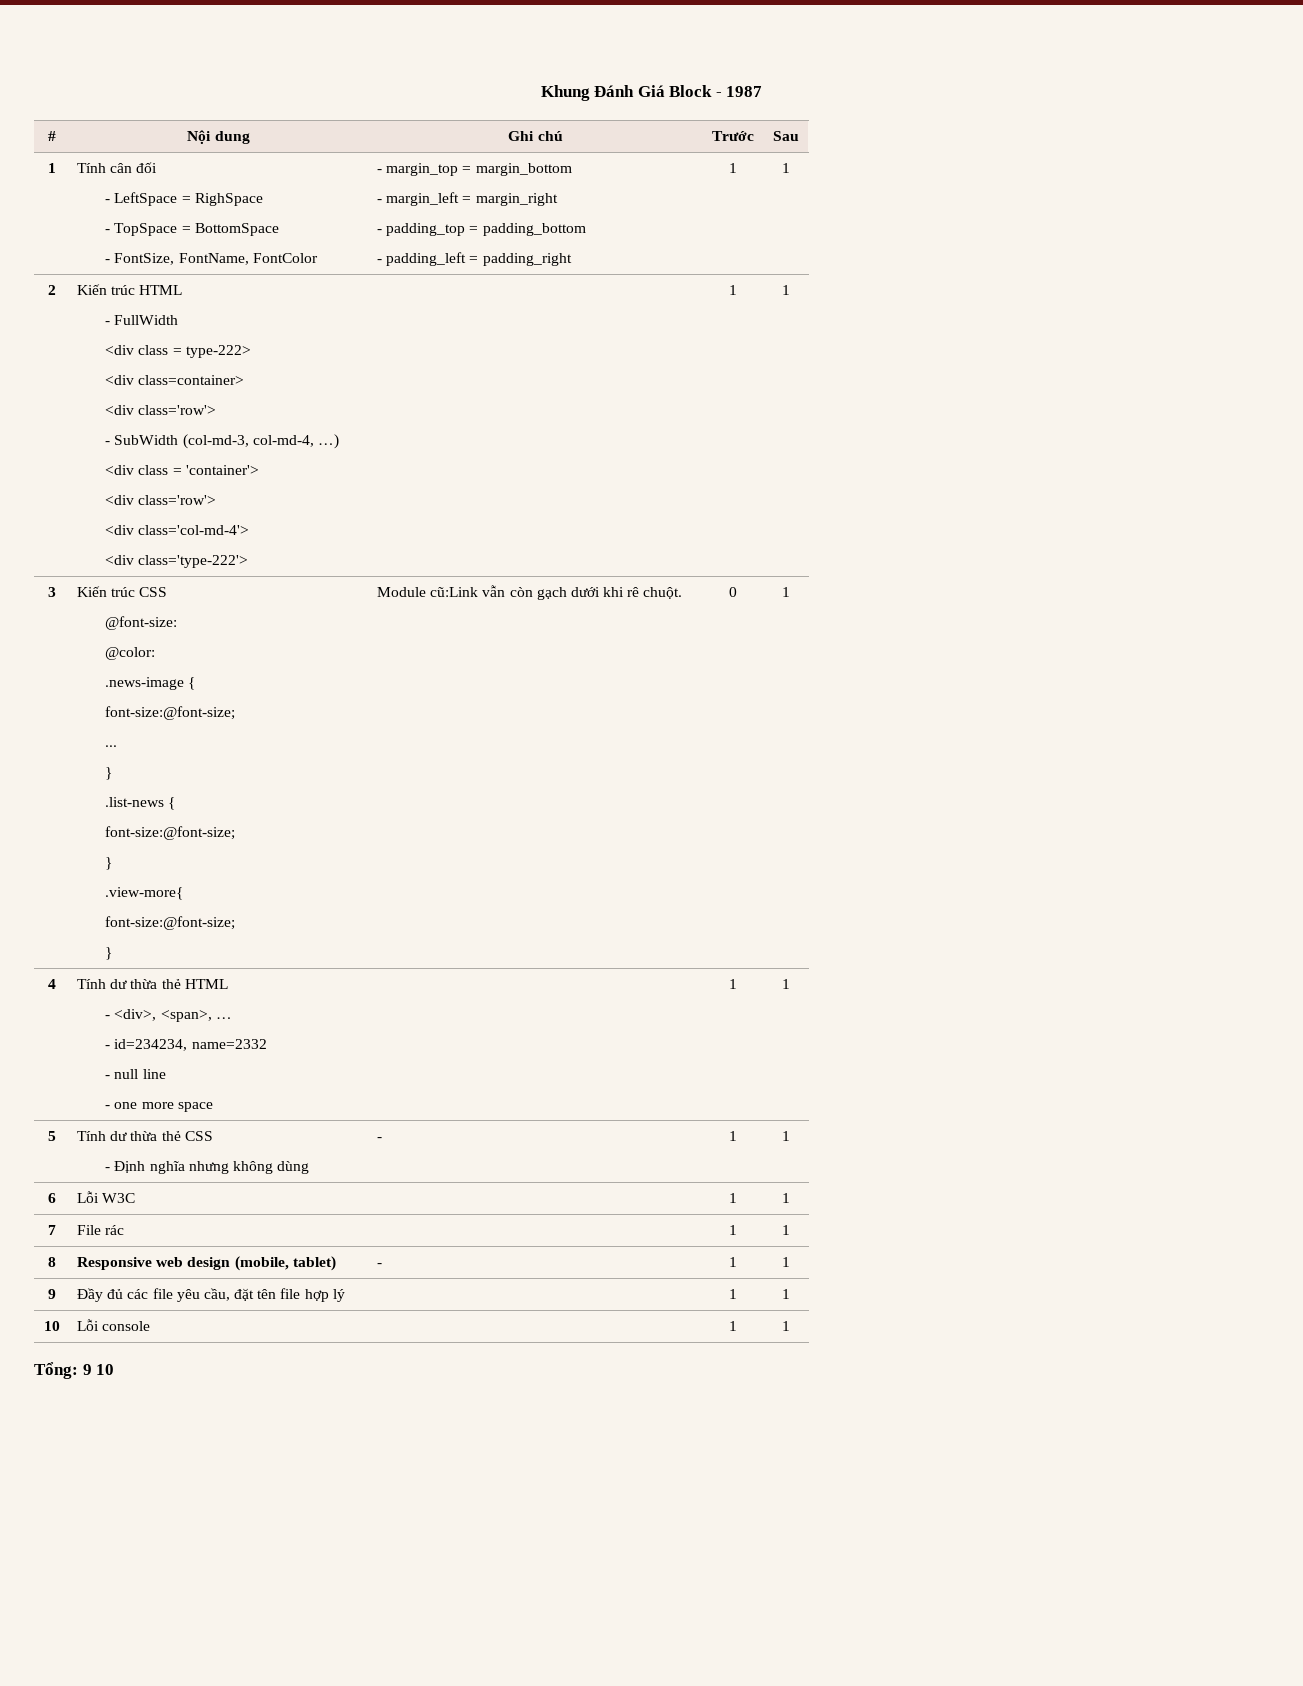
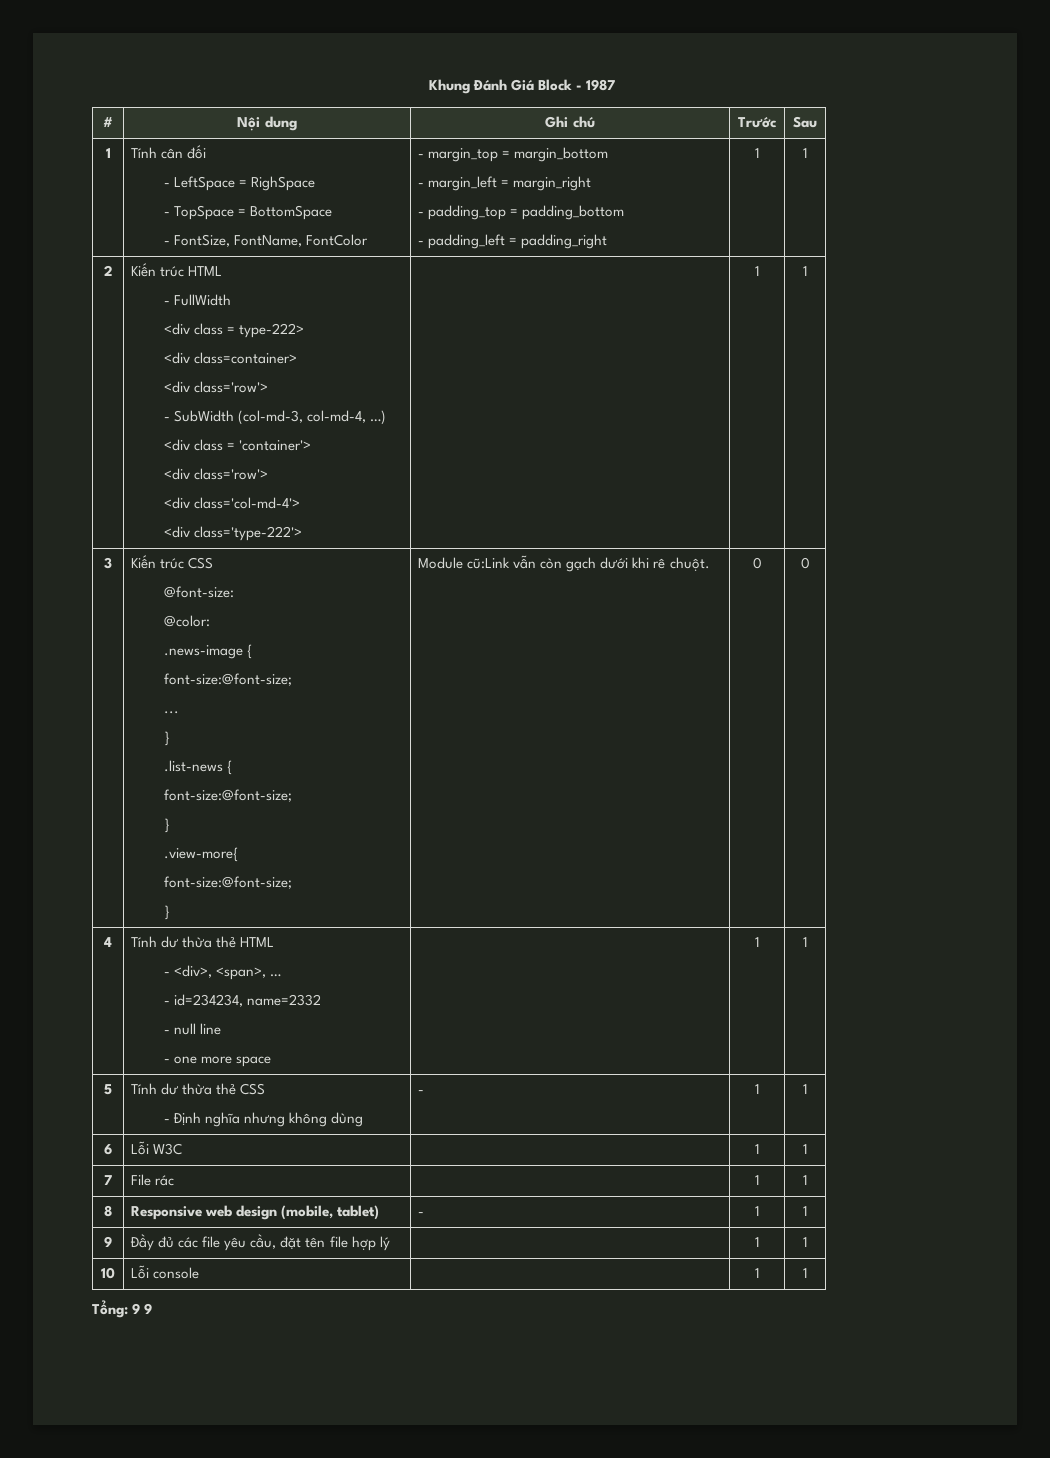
[782,587,790,597] 1 -> [800,557,810,569] 0
[96,1364,115,1375] 10 -> [144,1303,153,1314] 9

